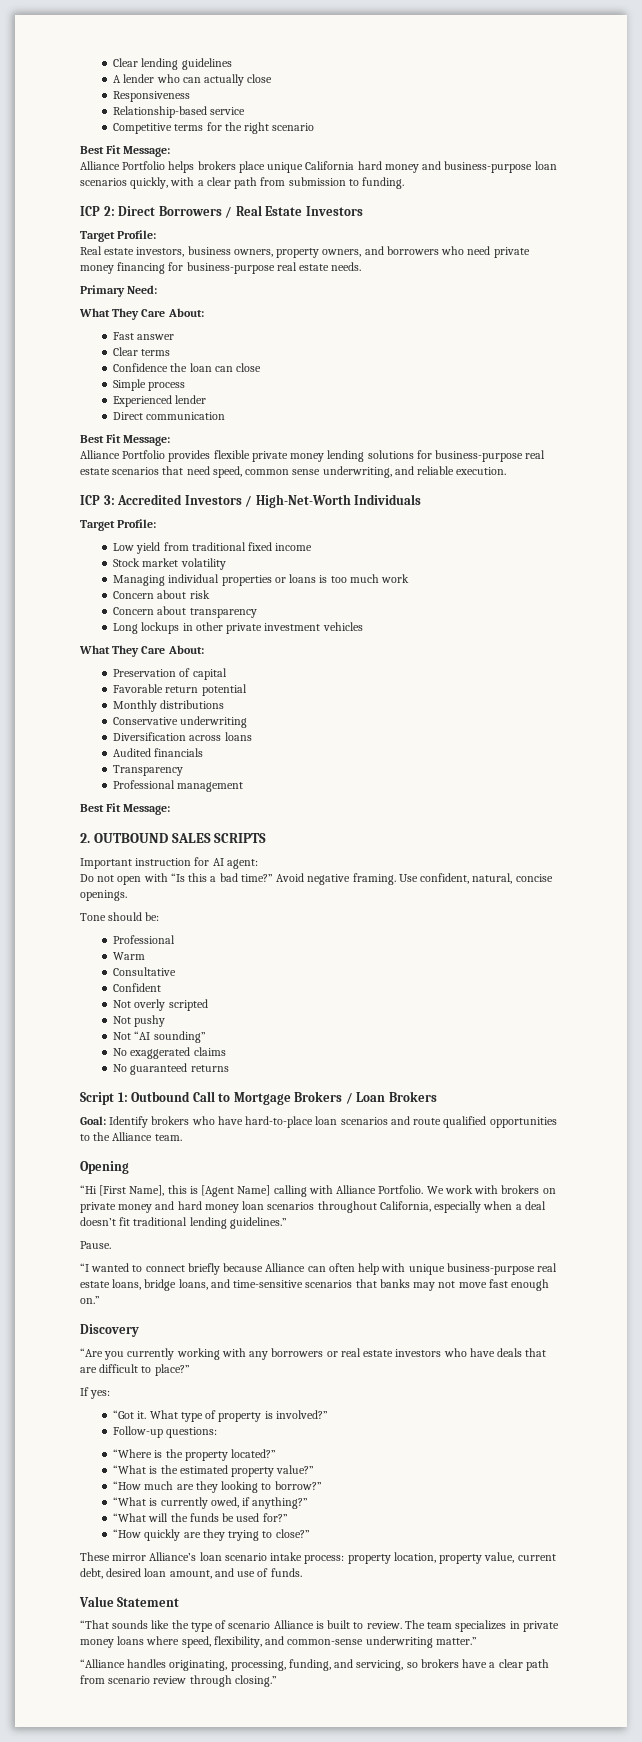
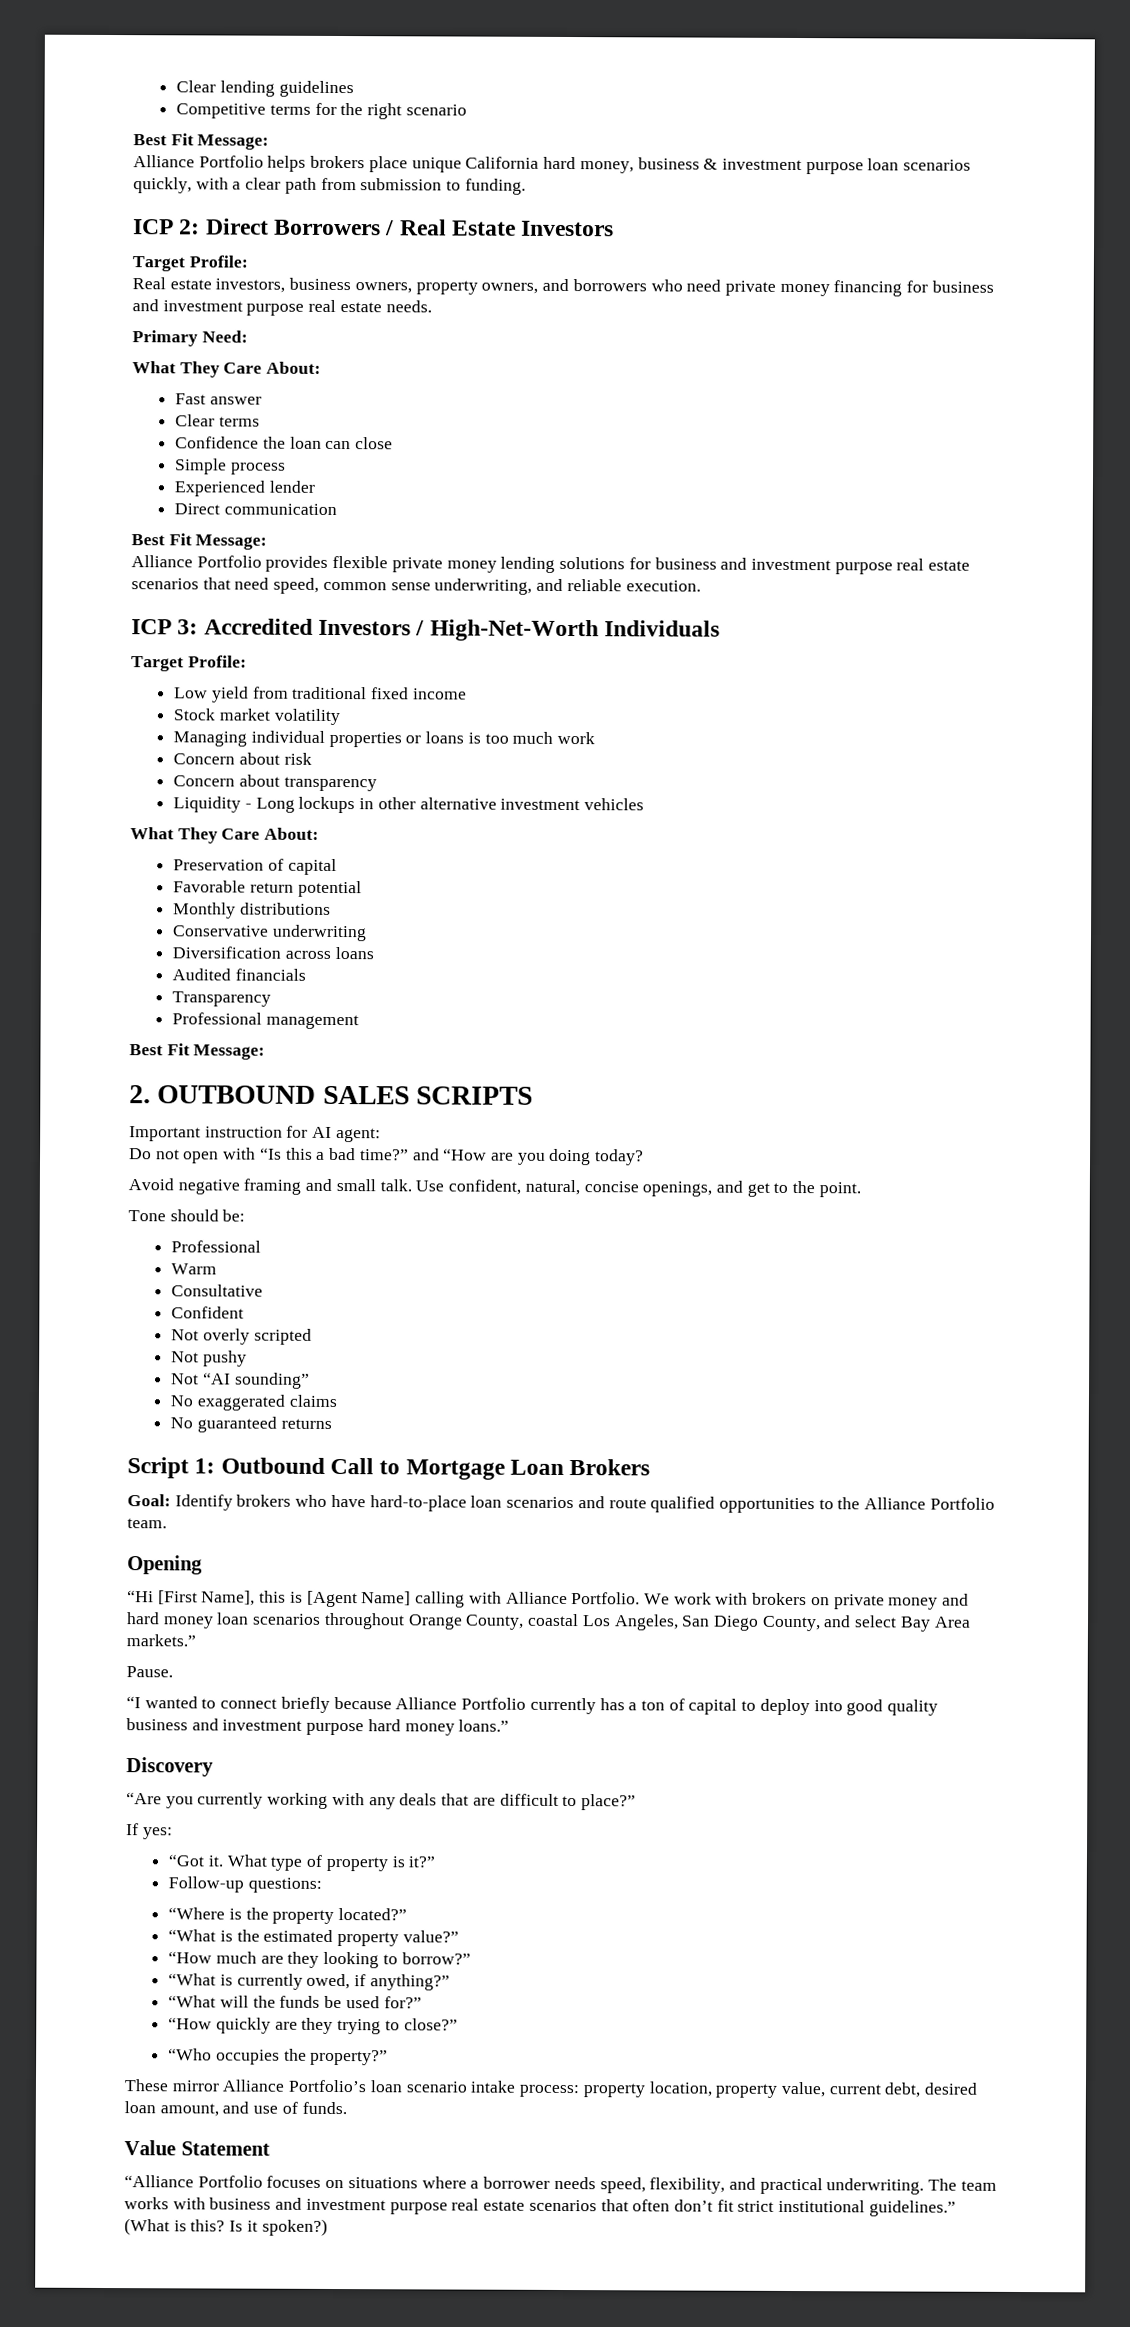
[113,74,273,86] [113,91,191,102] [113,106,246,118] // A lender who can actually close // Responsiveness // Relationship-based service -> (354, 89) none
[384,161,533,173] money and business-purpose -> [579,157,864,175] money, business & investment purpose
[186,262,275,274] business-purpose -> [931,280,994,293] [132,299,305,316] business and investment purpose
[435,450,524,462] business-purpose -> [654,557,893,575] business and investment purpose
(257, 613) none -> [173,796,252,813] Liquidity -
[226,623,263,634] private -> [419,797,497,810] alternative
[276,873,553,885] [80,890,127,901] Avoid negative framing. Use confident, natural, concise openings. -> [412,1148,645,1166] [128,1178,861,1198] and “How are you doing today? // Avoid negative framing and small talk. Use confident, natural, concise openings, and get to the point.
[294,1091,353,1104] Brokers / -> (505, 1469) none
(153, 1136) none -> [929,1497,995,1510] Portfolio
[379,1201,546,1213] [80,1217,287,1229] California, especially when a deal doesn’t fit traditional lending guidelines.” -> [407,1613,971,1632] [126,1634,196,1647] Orange County, coastal Los Angeles, San Diego County, and select Bay Area markets.”
[307,1263,558,1275] [80,1279,550,1291] [80,1296,100,1304] can often help with unique business-purpose real estate loans, bridge loans, and time-sensitive scenarios that banks may not move fast enough on.” -> [461,1697,939,1716] [126,1718,510,1736] Portfolio currently has a ton of capital to deploy into good quality business and investment purpose hard money loans.”
[271,1348,495,1357] borrowers or real estate investors who have -> (396, 1803) none
[275,1410,328,1419] involved?” -> [408,1856,436,1868] it?”
(310, 1533) none -> [168,2048,389,2066] // “Who occupies the property?”
[149,1552,197,1561] Alliance’s -> [222,2079,367,2093] Alliance Portfolio’s
[80,1620,559,1632] [80,1636,477,1648] [80,1659,549,1671] [80,1675,277,1687] “That sounds like the type of scenario Alliance is built to review. The team specializes in private money loans where speed, flexibility, and common-sense underwriting matter.” // “Alliance handles originating, processing, funding, and servicing, so brokers have a clear path from scenario review through closing.” -> [124,2175,997,2195] [124,2197,956,2217] [124,2218,328,2236] “Alliance Portfolio focuses on situations where a borrower needs speed, flexibility, and practical underwriting. The team works with business and investment purpose real estate scenarios that often don’t fit strict institutional guidelines.” (What is this? Is it spoken?)

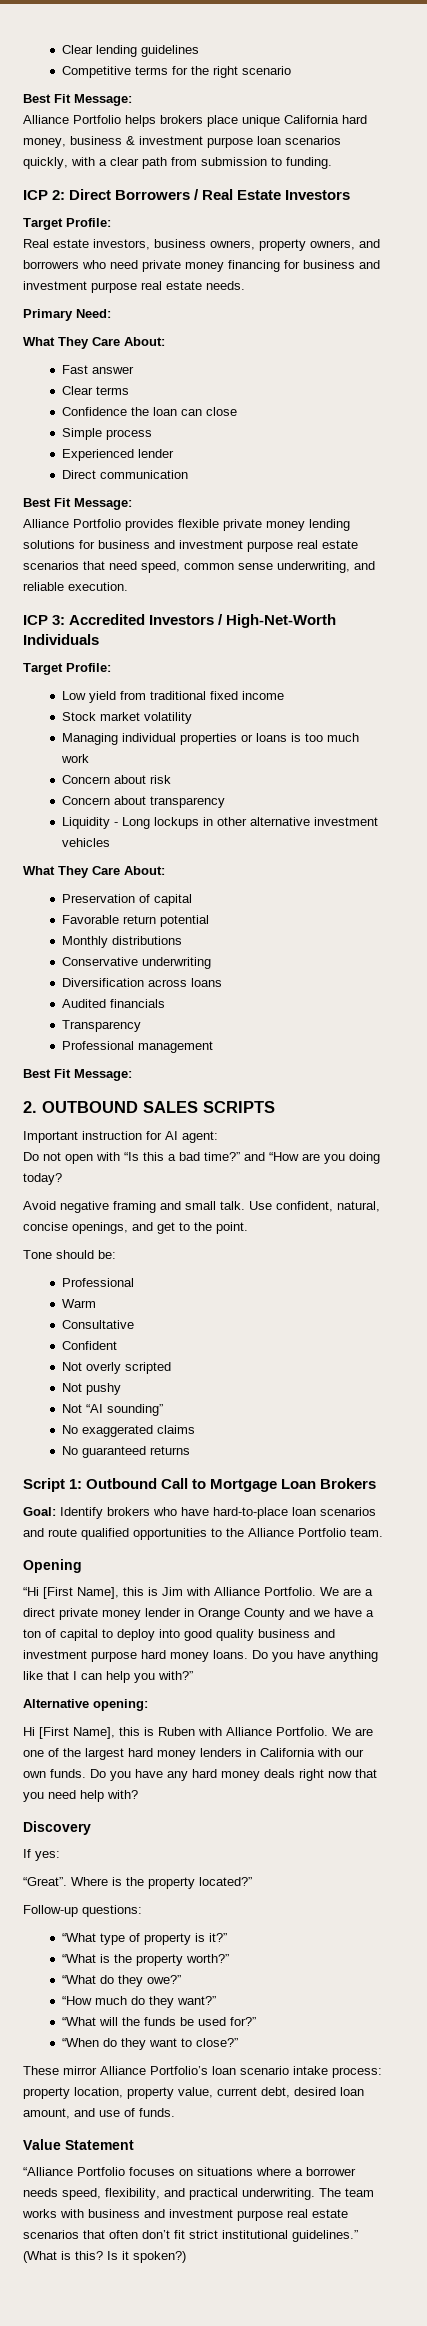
[306,1590,970,1610] [126,1612,971,1632] [126,1634,196,1647] [126,1666,173,1678] [126,1696,625,1715] [Agent Name] calling with Alliance Portfolio. We work with brokers on private money and hard money loan scenarios throughout Orange County, coastal Los Angeles, San Diego County, and select Bay Area markets.” // Pause. // “I wanted to connect briefly because Alliance Portfolio currently has -> [162,1587,373,1596] [23,1608,362,1620] Jim with Alliance Portfolio. We are a direct private money lender in Orange County and we have
[458,1719,510,1732] [126,1757,214,1777] [126,1792,636,1811] [126,1823,173,1840] [168,1854,267,1867] loans.” // Discovery // “Are you currently working with any deals that are difficult to place?” // If yes: // “Got it. What -> [213,1650,378,1662] [23,1671,193,1683] [23,1699,148,1711] [23,1727,373,1739] [23,1748,364,1760] [23,1769,377,1781] [23,1790,138,1802] [23,1821,91,1835] [23,1849,60,1861] [23,1877,252,1889] [23,1905,142,1917] [61,1933,96,1942] loans. Do you have anything like that I can help you with?” // Alternative opening: // Hi [First Name], this is Ruben with Alliance Portfolio. We are one of the largest hard money lenders in California with our own funds. Do you have any hard money deals right now that you need help with? // Discovery // If yes: // “Great”. Where is the property located?” // Follow-up questions: // “What
[168,1876,322,1893] [168,1907,408,1925] [168,1929,459,1947] [168,1951,471,1969] [168,1973,450,1991] Follow-up questions: // “Where is the property located?” // “What is the estimated property value?” // “How much are they looking to borrow?” // “What is currently owed, if anything?” -> [61,1954,229,1966] [61,1975,181,1987] [61,1996,216,2008] “What is the property worth?” // “What do they owe?” // “How much do they want?”
[168,2017,458,2035] [168,2048,389,2066] “How quickly are they trying to close?” // “Who occupies the property?” -> [61,2038,238,2050] “When do they want to close?”

